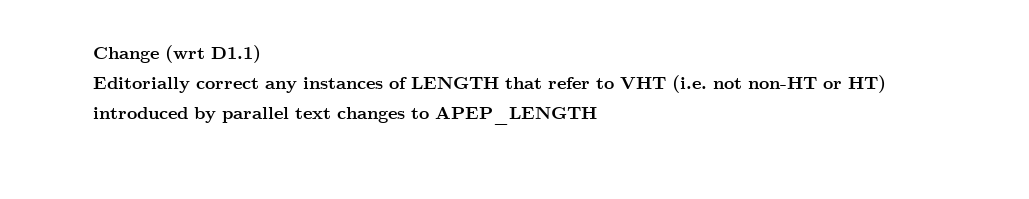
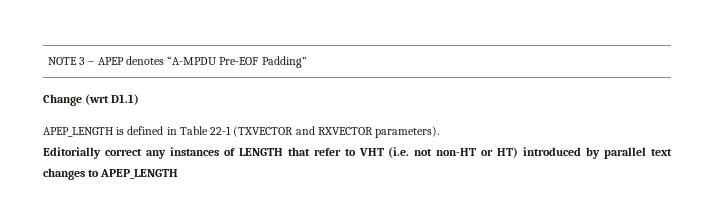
[93,45,261,63] Change (wrt D1.1) -> [48,56,307,68] [43,94,140,106] [43,126,440,138] NOTE 3 – APEP denotes “A-MPDU Pre-EOF Padding” // Change (wrt D1.1) // APEP_LENGTH is defined in Table 22-1 (TXVECTOR and RXVECTOR parameters).

